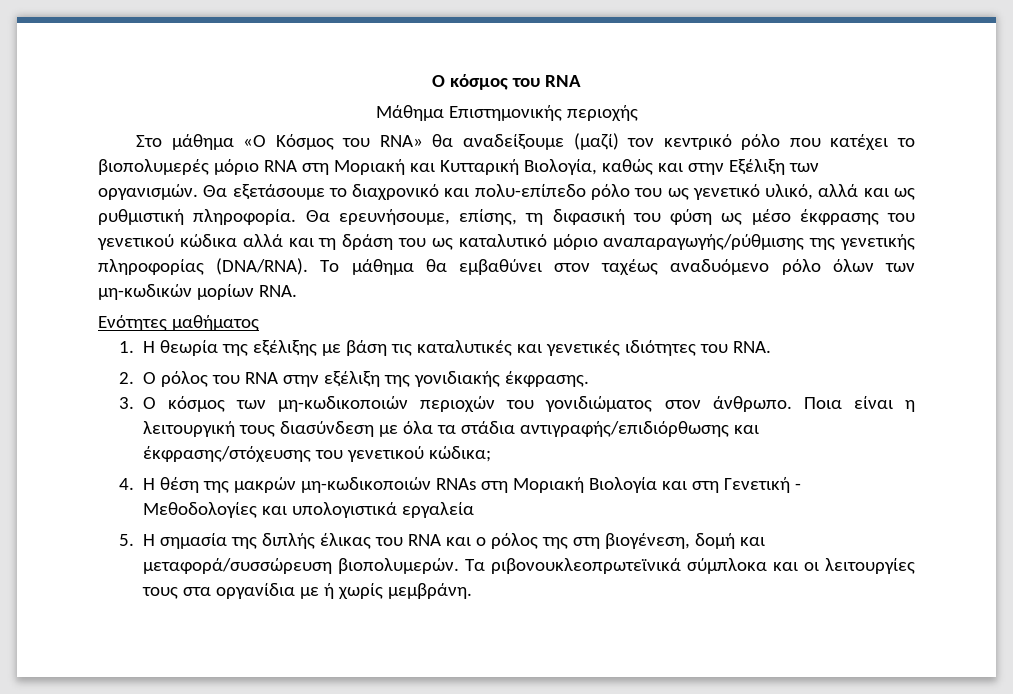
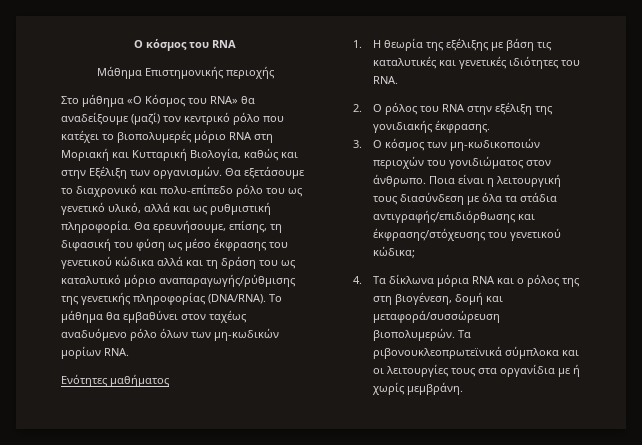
[142,477,801,493] [142,502,474,518] [118,533,403,549] Η θέση της μακρών μη-κωδικοποιών RNAs στη Μοριακή Βιολογία και στη Γενετική - Μεθοδολογίες και υπολογιστικά εργαλεία // 5. Η σημασία της διπλής έλικας του -> [373,274,470,287] Τα δίκλωνα μόρια

